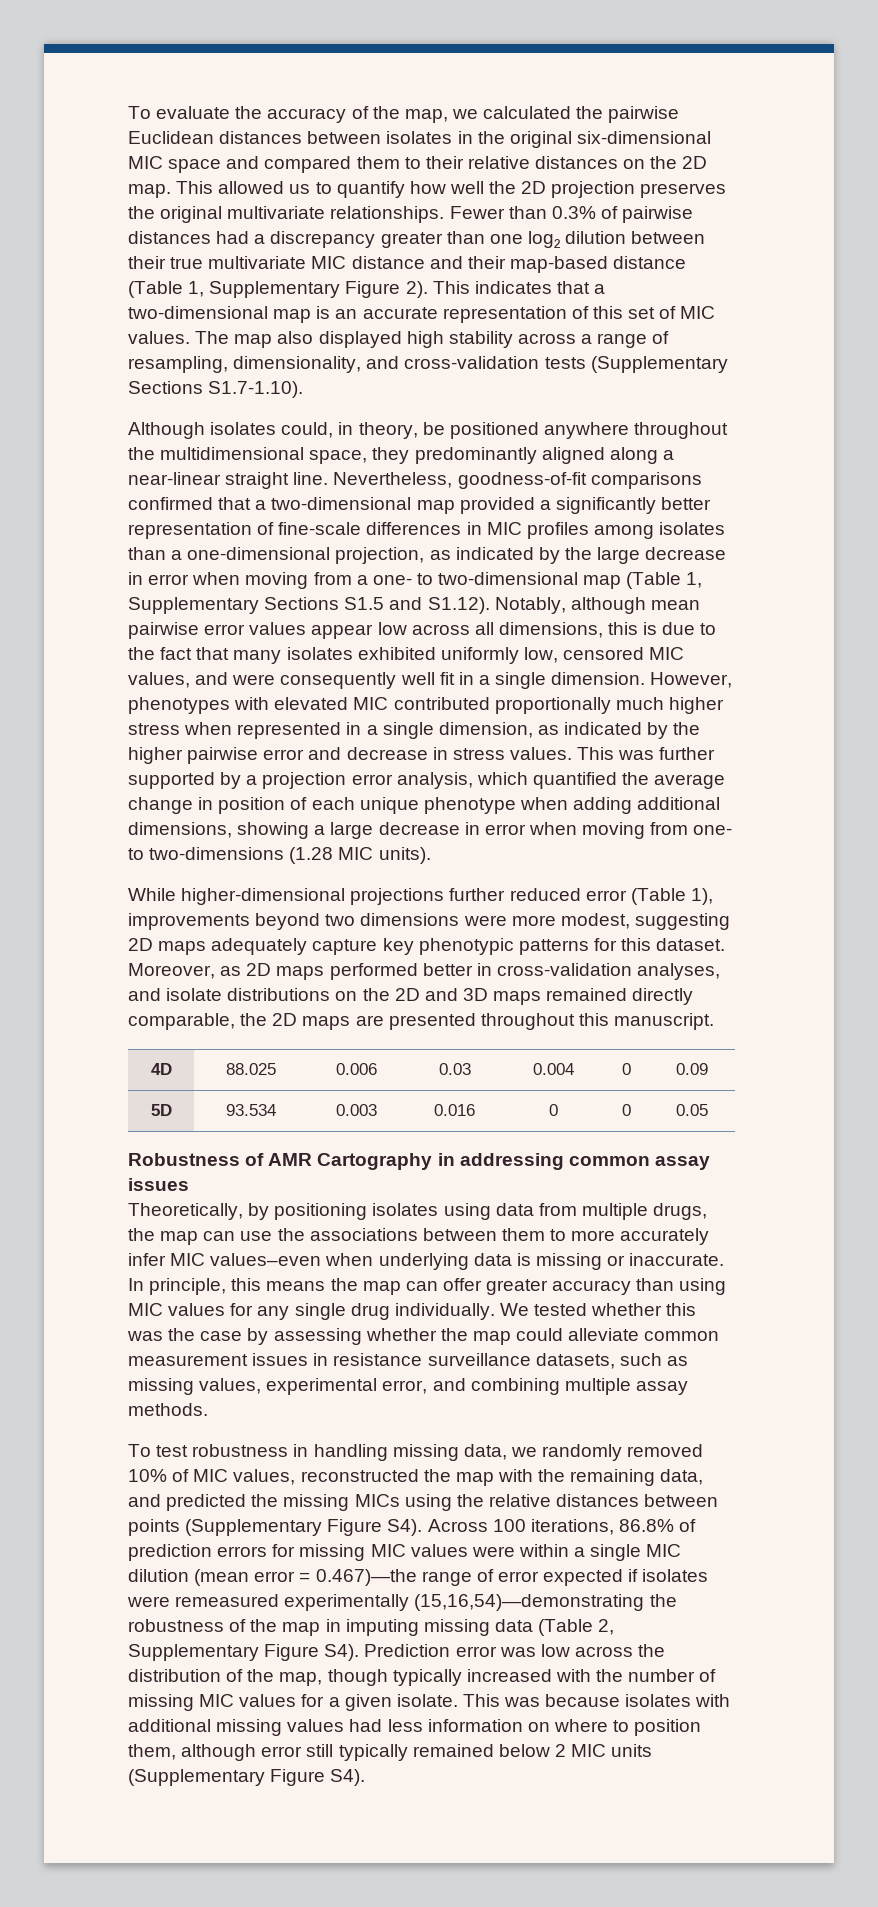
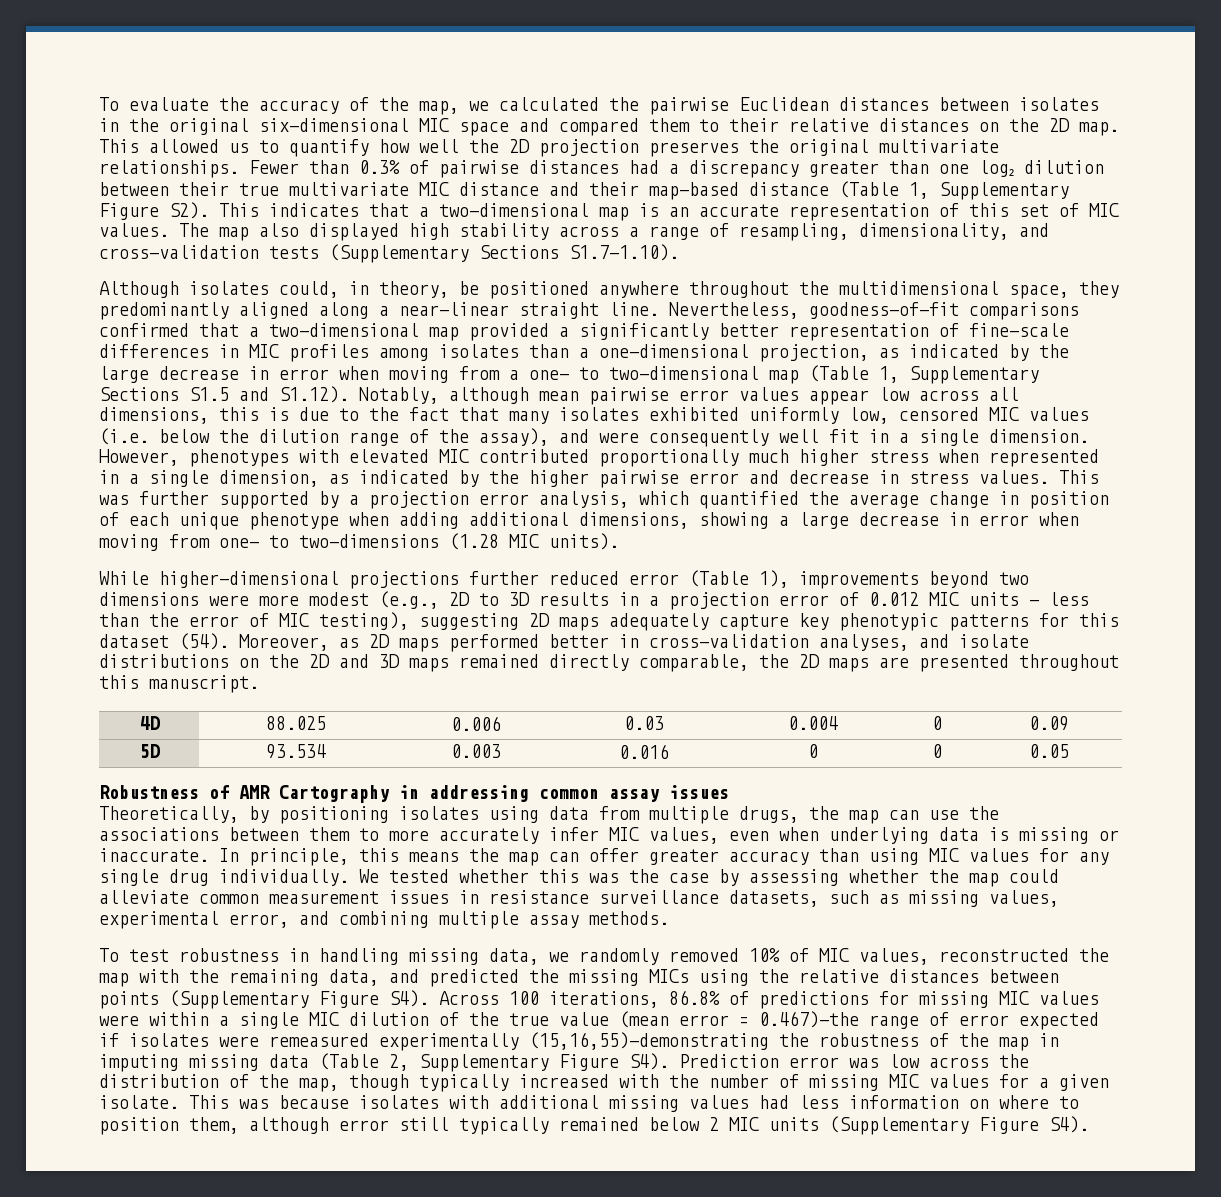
[405,281,428,298] 2). -> [169,202,209,219] S2).
[128,672,190,688] values, -> [1029,407,1089,421] [99,428,549,446] values (i.e. below the dilution range of the assay),
[560,913,630,929] modest, -> [309,591,1089,610] [99,612,409,630] modest (e.g., 2D to 3D results in a projection error of 0.012 MIC units - less than the error of MIC testing),
[656,938,726,951] dataset. -> [99,633,229,650] dataset (54).
[210,1253,322,1266] values–even -> [649,827,769,844] values, even
[128,1544,268,1561] prediction errors -> [759,991,869,1009] predictions
(189, 1575) none -> [439,1012,609,1026] of the true value
[414,1594,645,1611] (15,16,54)—demonstrating -> [529,1032,769,1050] (15,16,55)—demonstrating

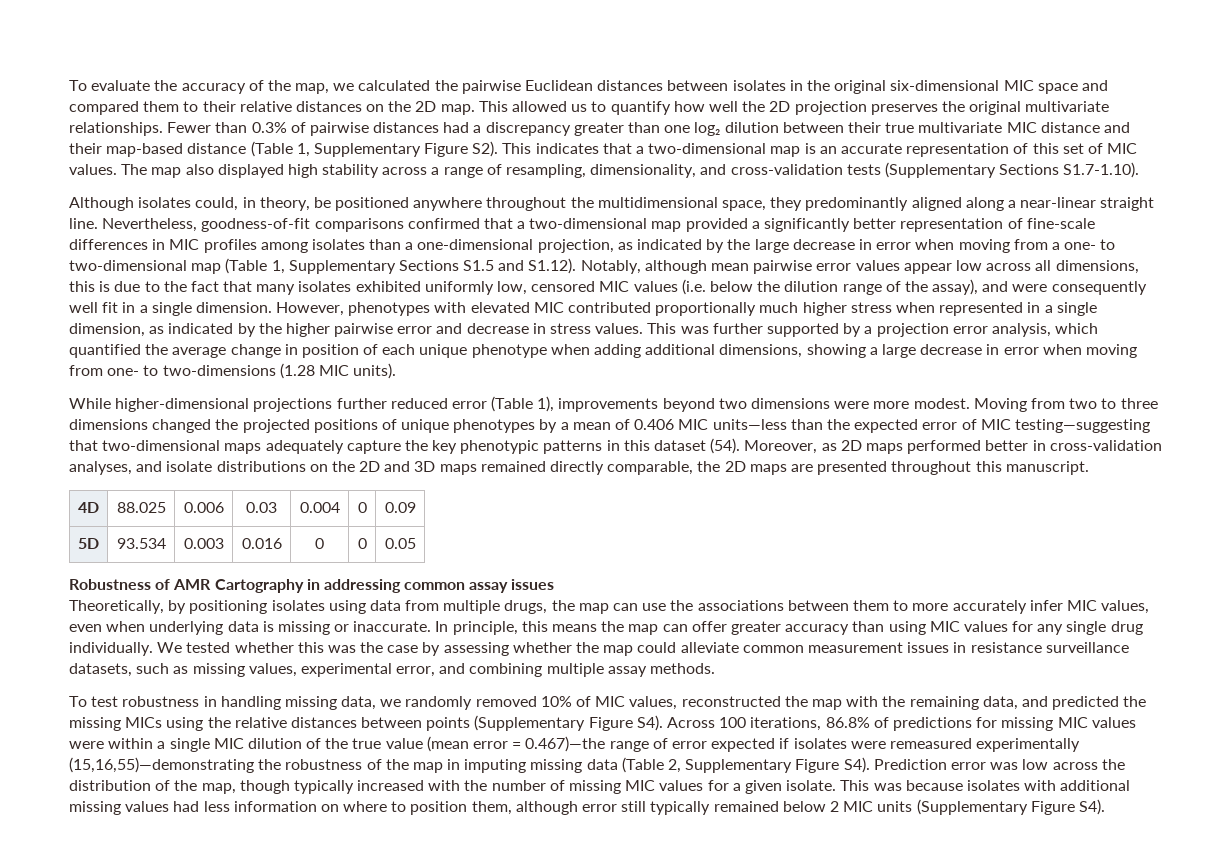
[309,591,1089,610] modest (e.g., 2D to 3D results in a projection error of 0.012 MIC units - less -> [913,398,1158,412] [69,419,787,433] modest. Moving from two to three dimensions changed the projected positions of unique phenotypes by a mean of 0.406 MIC units—less
(179, 620) none -> [854,419,919,433] expected
[319,612,550,630] testing), suggesting 2D -> [1014,419,1150,433] [69,440,221,451] testing—suggesting that two-dimensional
(789, 622) none -> [404,440,428,451] the
[1039,613,1069,627] for -> [606,440,620,451] in

